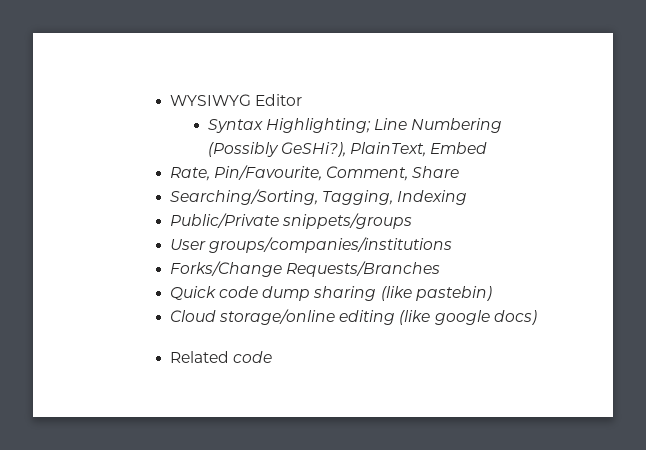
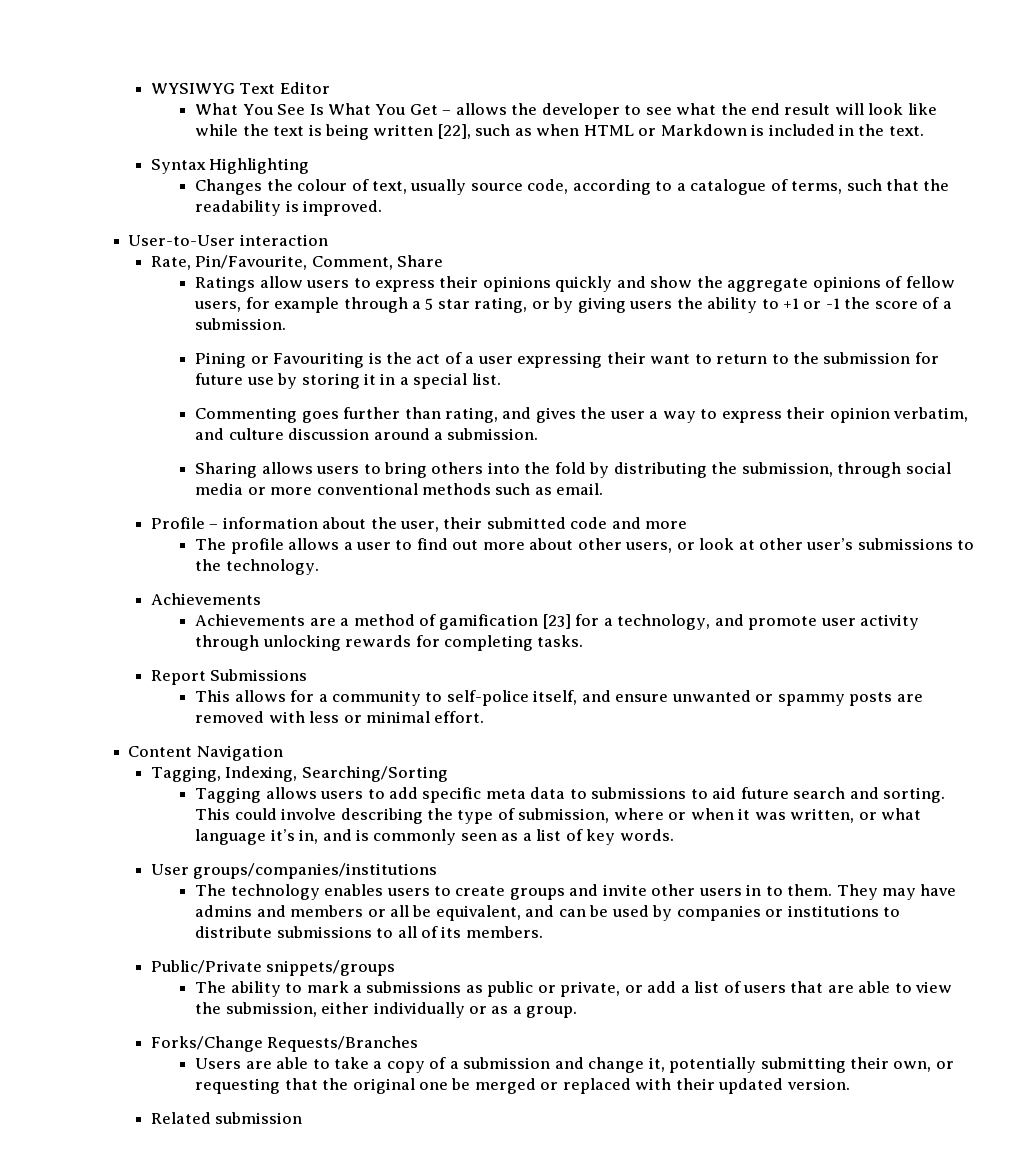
(251, 100) none -> [239,83,276,94] Text
[207,118,503,133] [207,142,488,157] [169,165,460,181] [169,189,468,205] [169,213,412,229] [169,237,452,253] [169,261,440,277] [169,286,492,301] [169,309,537,325] Syntax Highlighting; Line Numbering (Possibly GeSHi?), PlainText, Embed // Rate, Pin/Favourite, Comment, Share // Searching/Sorting, Tagging, Indexing // Public/Private snippets/groups // User groups/companies/institutions // Forks/Change Requests/Branches // Quick code dump sharing (like pastebin) // Cloud storage/online editing (like google docs) -> [195,103,937,119] [195,124,924,140] [150,158,310,174] [195,179,950,195] [195,200,383,216] [128,234,328,246] [150,255,444,270] [195,276,955,292] [194,297,952,313] [195,318,287,330] [195,352,939,368] [195,373,501,389] [195,407,969,423] [195,428,539,440] [195,462,951,478] [195,483,604,495] [150,517,688,532] [195,538,975,554] [195,559,319,575] [150,593,261,605] [195,614,920,630] [195,635,584,651] [150,669,308,685] [195,690,923,706] [195,711,485,723] [128,745,283,761] [150,766,448,782] [195,787,946,803] [195,808,922,824] [195,829,674,845] [150,863,438,879] [195,884,957,900] [195,905,901,921] [195,926,543,938] [150,960,396,976] [195,981,953,997] [195,1002,578,1018] [150,1036,419,1052] [195,1057,954,1073] [195,1078,850,1094] What You See Is What You Get – allows the developer to see what the end result will look like while the text is being written [22], such as when HTML or Markdown is included in the text. // Syntax Highlighting // Changes the colour of text, usually source code, according to a catalogue of terms, such that the readability is improved. // User-to-User interaction // Rate, Pin/Favourite, Comment, Share // Ratings allow users to express their opinions quickly and show the aggregate opinions of fellow users, for example through a 5 star rating, or by giving users the ability to +1 or -1 the score of a submission. // Pining or Favouriting is the act of a user expressing their want to return to the submission for future use by storing it in a special list. // Commenting goes further than rating, and gives the user a way to express their opinion verbatim, and culture discussion around a submission. // Sharing allows users to bring others into the fold by distributing the submission, through social media or more conventional methods such as email. // Profile – information about the user, their submitted code and more // The profile allows a user to find out more about other users, or look at other user’s submissions to the technology. // Achievements // Achievements are a method of gamification [23] for a technology, and promote user activity through unlocking rewards for completing tasks. // Report Submissions // This allows for a community to self-police itself, and ensure unwanted or spammy posts are removed with less or minimal effort. // Content Navigation // Tagging, Indexing, Searching/Sorting // Tagging allows users to add specific meta data to submissions to aid future search and sorting. This could involve describing the type of submission, where or when it was written, or what language it’s in, and is commonly seen as a list of key words. // User groups/companies/institutions // The technology enables users to create groups and invite other users in to them. They may have admins and members or all be equivalent, and can be used by companies or institutions to distribute submissions to all of its members. // Public/Private snippets/groups // The ability to mark a submissions as public or private, or add a list of users that are able to view the submission, either individually or as a group. // Forks/Change Requests/Branches // Users are able to take a copy of a submission and change it, potentially submitting their own, or requesting that the original one be merged or replaced with their updated version.
[232,351,272,363] code -> [215,1112,303,1124] submission

